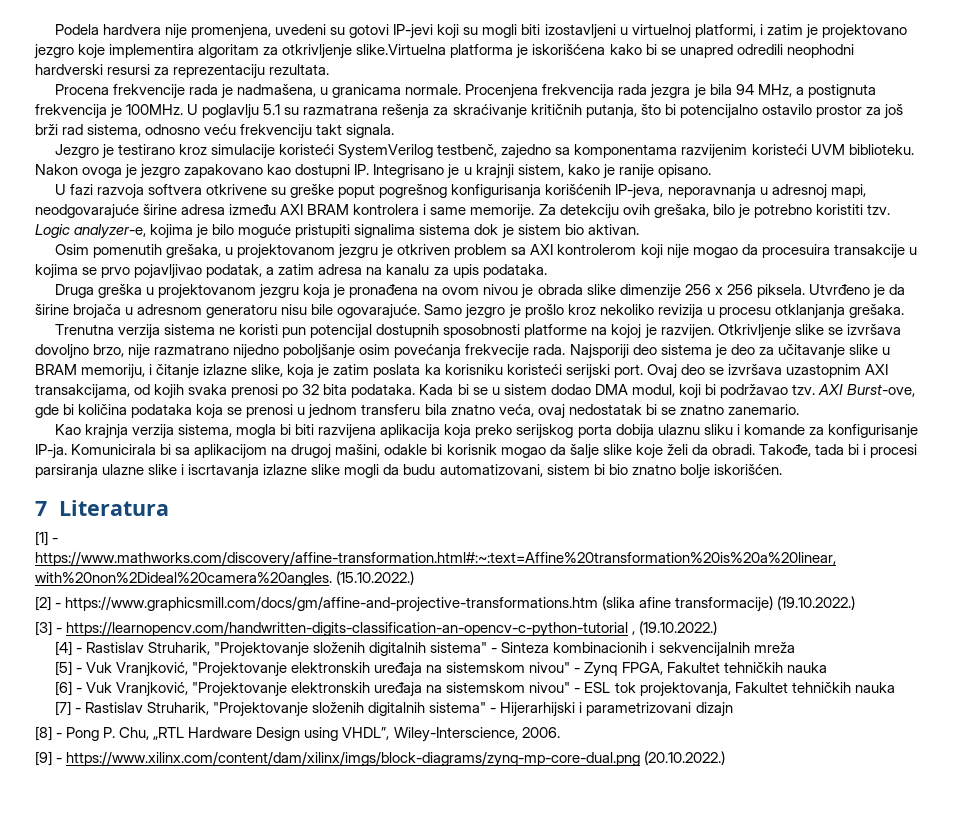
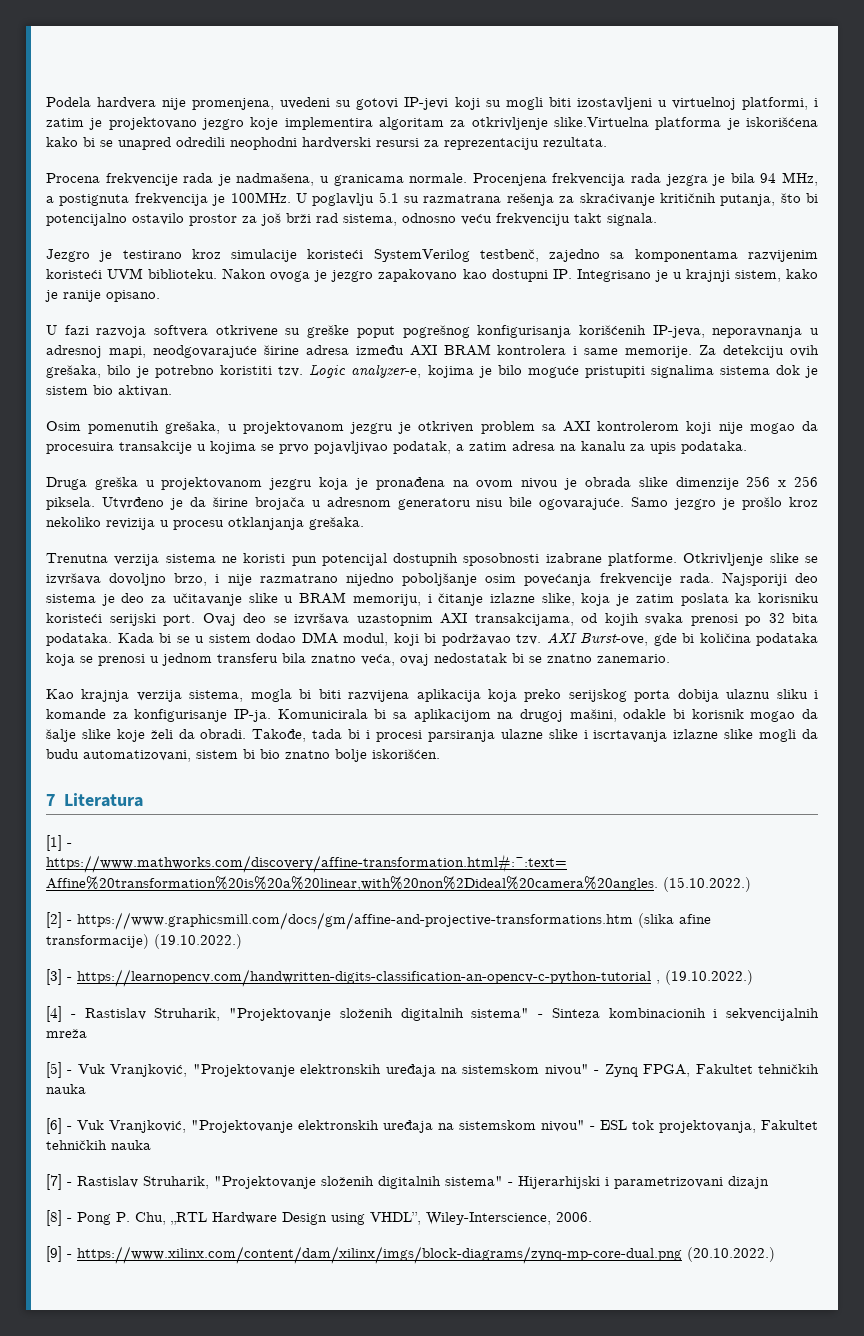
[524,324,714,339] platforme na kojoj je razvijen. -> [545,553,678,566] izabrane platforme.
(125, 350) none -> [215,574,220,583] i
[465,344,530,359] frekvecije -> [599,573,672,586] frekvencije

